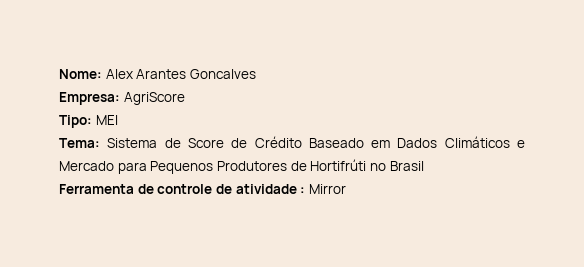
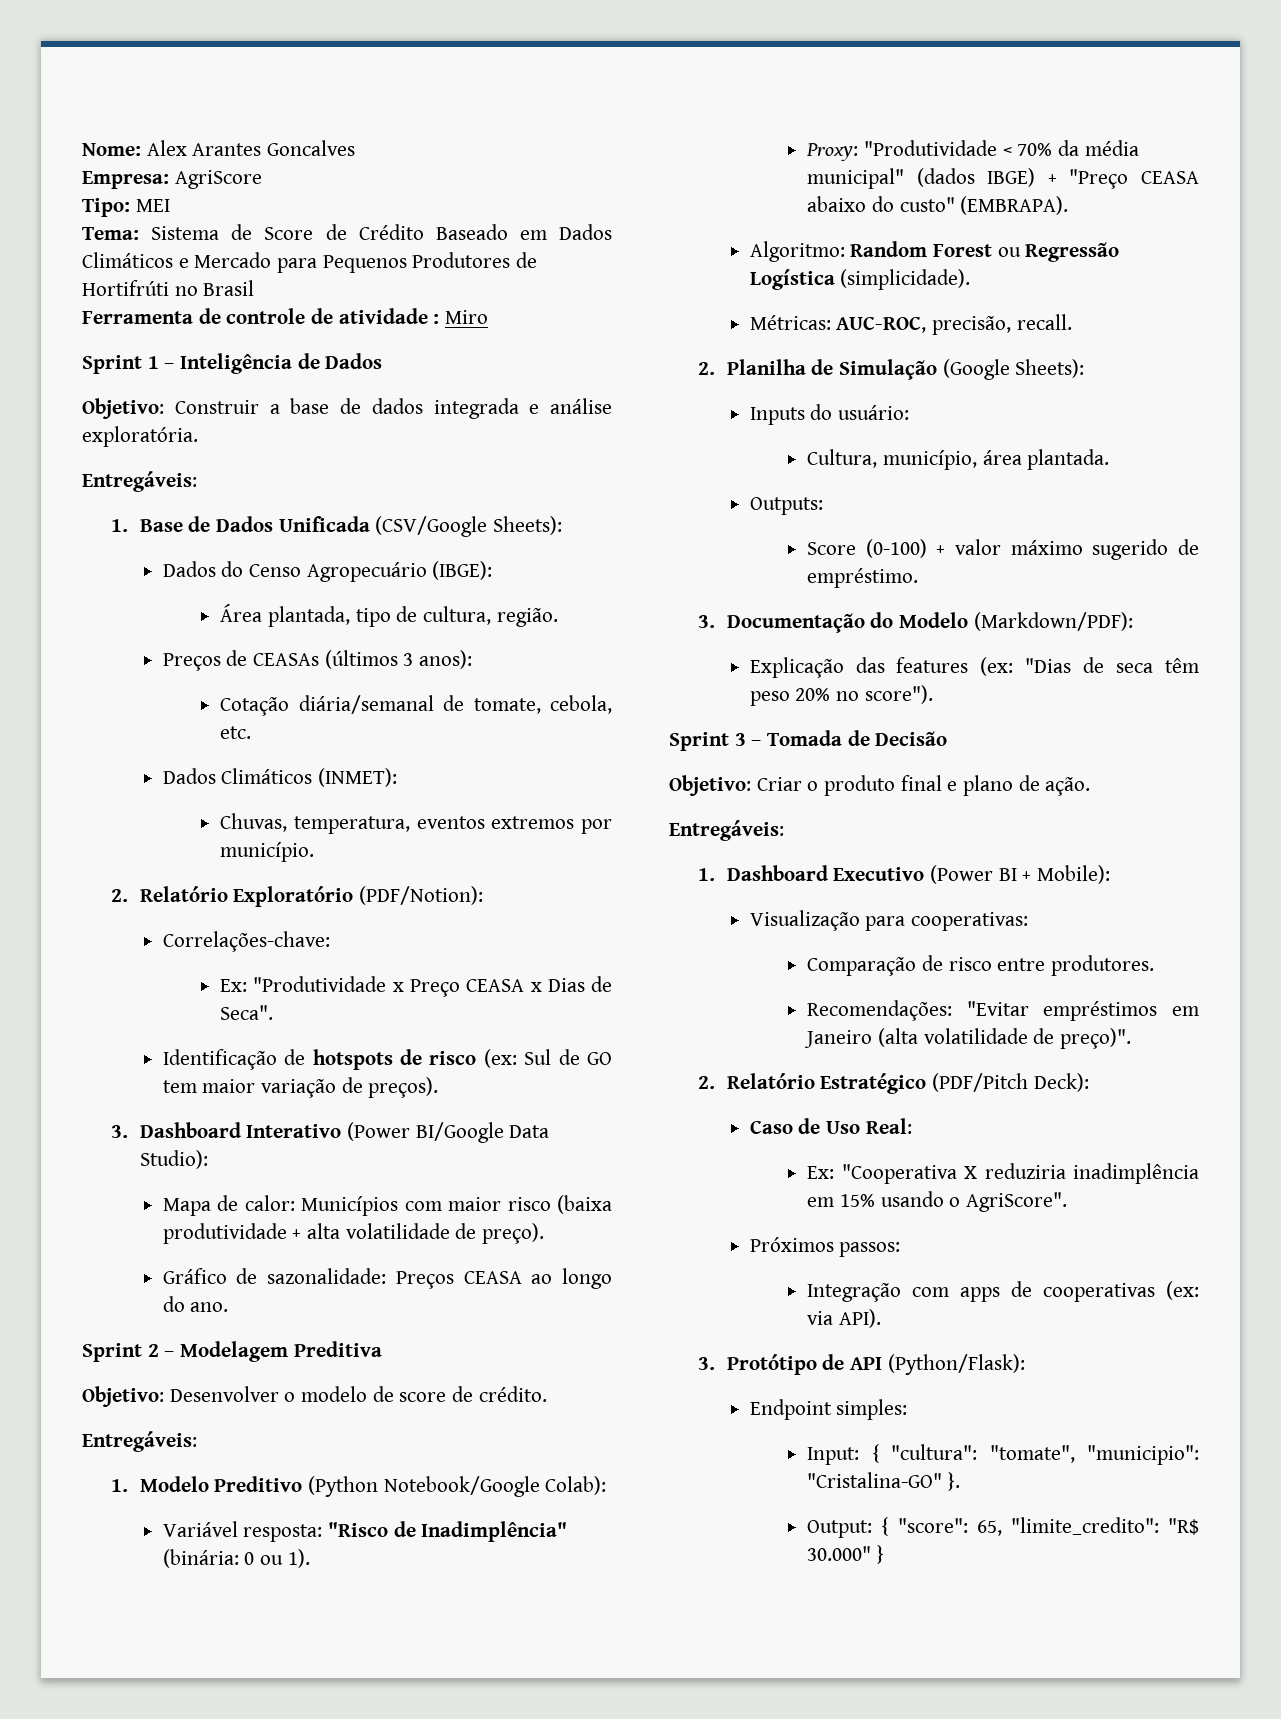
[308,184,346,194] Mirror -> [445,310,489,324] [82,353,383,374] [82,398,612,419] [82,426,198,447] [82,471,197,492] [110,516,562,537] [162,561,493,582] [220,603,558,627] [162,650,473,671] [220,695,612,716] [220,726,252,739] [162,768,398,787] [220,813,612,834] [220,842,315,862] [110,886,483,907] [162,931,330,952] [220,976,612,997] [220,1005,274,1020] [162,1049,612,1070] [162,1077,439,1098] [110,1122,550,1143] [139,1150,208,1169] [162,1195,613,1216] [162,1223,545,1244] [162,1268,612,1289] [162,1296,229,1312] [82,1341,382,1362] [82,1386,547,1407] [82,1431,197,1452] [110,1476,607,1497] [162,1521,568,1542] [162,1549,310,1568] [806,140,1139,161] [807,168,1199,189] [807,196,1069,215] [749,241,1120,262] [749,269,971,290] [749,314,1072,335] [697,359,1085,380] [749,404,910,425] [807,449,1110,470] [749,497,823,515] [807,539,1199,560] [807,568,919,588] [697,612,1133,633] [749,657,1199,678] [749,685,933,706] [669,730,948,751] [669,775,1091,796] [669,820,784,841] [697,865,1110,884] [749,910,1029,931] [807,955,1154,976] [807,1000,1199,1021] [804,1028,1131,1049] [697,1073,1089,1094] [749,1118,912,1134] [807,1163,1199,1184] [807,1191,1067,1212] [749,1237,901,1257] [807,1281,1199,1302] [807,1309,881,1328] [697,1354,1025,1375] [749,1399,908,1420] [807,1444,1199,1465] [807,1472,960,1491] [807,1517,1199,1538] [807,1545,884,1564] Miro // Sprint 1 – Inteligência de Dados // Objetivo: Construir a base de dados integrada e análise exploratória. // Entregáveis: // 1. Base de Dados Unificada (CSV/Google Sheets): // Dados do Censo Agropecuário (IBGE): // Área plantada, tipo de cultura, região. // Preços de CEASAs (últimos 3 anos): // Cotação diária/semanal de tomate, cebola, etc. // Dados Climáticos (INMET): // Chuvas, temperatura, eventos extremos por município. // 2. Relatório Exploratório (PDF/Notion): // Correlações-chave: // Ex: "Produtividade x Preço CEASA x Dias de Seca". // Identificação de hotspots de risco (ex: Sul de GO tem maior variação de preços). // 3. Dashboard Interativo (Power BI/Google Data Studio): // Mapa de calor: Municípios com maior risco (baixa produtividade + alta volatilidade de preço). // Gráfico de sazonalidade: Preços CEASA ao longo do ano. // Sprint 2 – Modelagem Preditiva // Objetivo: Desenvolver o modelo de score de crédito. // Entregáveis: // 1. Modelo Preditivo (Python Notebook/Google Colab): // Variável resposta: "Risco de Inadimplência" (binária: 0 ou 1). // Proxy: "Produtividade < 70% da média municipal" (dados IBGE) + "Preço CEASA abaixo do custo" (EMBRAPA). // Algoritmo: Random Forest ou Regressão Logística (simplicidade). // Métricas: AUC-ROC, precisão, recall. // 2. Planilha de Simulação (Google Sheets): // Inputs do usuário: // Cultura, município, área plantada. // Outputs: // Score (0-100) + valor máximo sugerido de empréstimo. // 3. Documentação do Modelo (Markdown/PDF): // Explicação das features (ex: "Dias de seca têm peso 20% no score"). // Sprint 3 – Tomada de Decisão // Objetivo: Criar o produto final e plano de ação. // Entregáveis: // 1. Dashboard Executivo (Power BI + Mobile): // Visualização para cooperativas: // Comparação de risco entre produtores. // Recomendações: "Evitar empréstimos em Janeiro (alta volatilidade de preço)". // 2. Relatório Estratégico (PDF/Pitch Deck): // Caso de Uso Real: // Ex: "Cooperativa X reduziria inadimplência em 15% usando o AgriScore". // Próximos passos: // Integração com apps de cooperativas (ex: via API). // 3. Protótipo de API (Python/Flask): // Endpoint simples: // Input: { "cultura": "tomate", "municipio": "Cristalina-GO" }. // Output: { "score": 65, "limite_credito": "R$ 30.000" }

